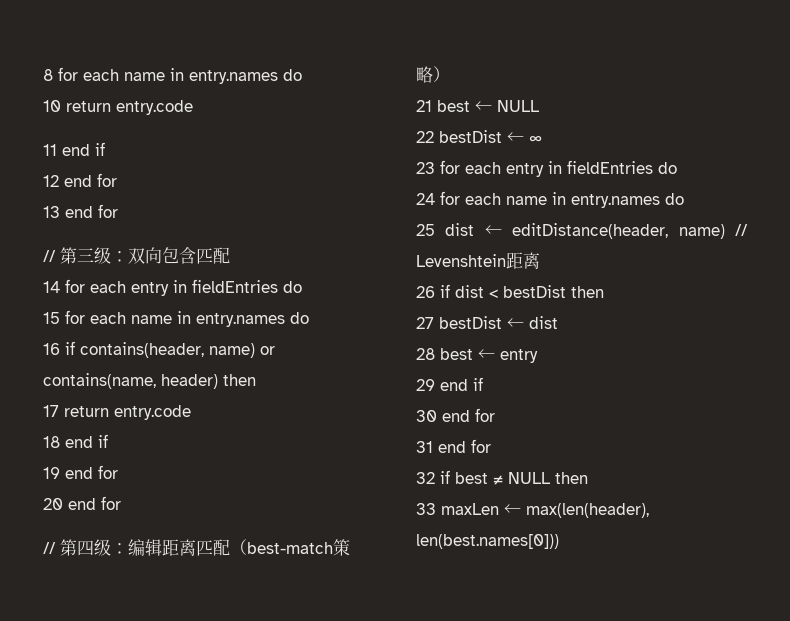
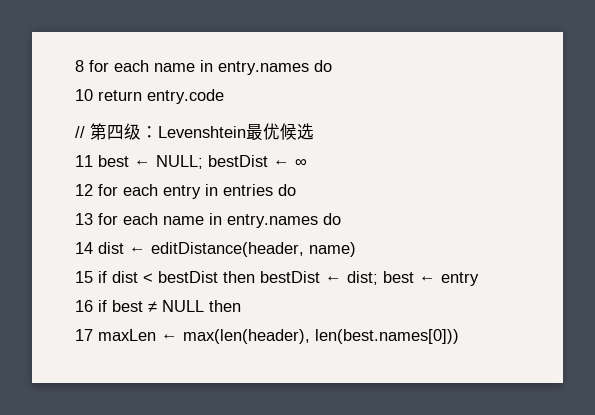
[43,142,105,156] [43,173,117,187] [43,204,118,218] [43,247,230,264] [43,279,302,296] [43,310,309,327] [43,341,275,358] [43,373,256,389] [43,405,191,420] [43,434,108,448] [43,465,118,479] [43,496,121,510] [43,539,350,556] [416,66,450,83] [416,100,539,112] [416,130,542,143] [416,160,677,177] [416,191,684,208] [416,224,435,236] 11 end if // 12 end for // 13 end for // // 第三级：双向包含匹配 // 14 for each entry in fieldEntries do // 15 for each name in entry.names do // 16 if contains(header, name) or contains(name, header) then // 17 return entry.code // 18 end if // 19 end for // 20 end for // // 第四级：编辑距离匹配（best-match策略） // 21 best ← NULL // 22 bestDist ← ∞ // 23 for each entry in fieldEntries do // 24 for each name in entry.names do // 25 -> [75,123,314,140] [75,155,307,169] [75,184,296,199] [75,213,341,228] [75,242,93,254] // 第四级：Levenshtein最优候选 // 11 best ← NULL; bestDist ← ∞ // 12 for each entry in entries do // 13 for each name in entry.names do // 14
[735,224,748,236] [416,252,540,269] [416,286,435,298] // Levenshtein距离 // 26 -> [75,271,93,283] // 15
[416,316,558,329] [416,348,435,360] // 27 bestDist ← dist // 28 -> [260,271,378,285] bestDist ← dist;
[416,377,483,391] [416,408,495,422] [416,439,491,453] [416,472,435,484] 29 end if // 30 end for // 31 end for // 32 -> [75,300,93,312] 16
[416,503,436,515] 33 -> [75,329,93,341] 17

